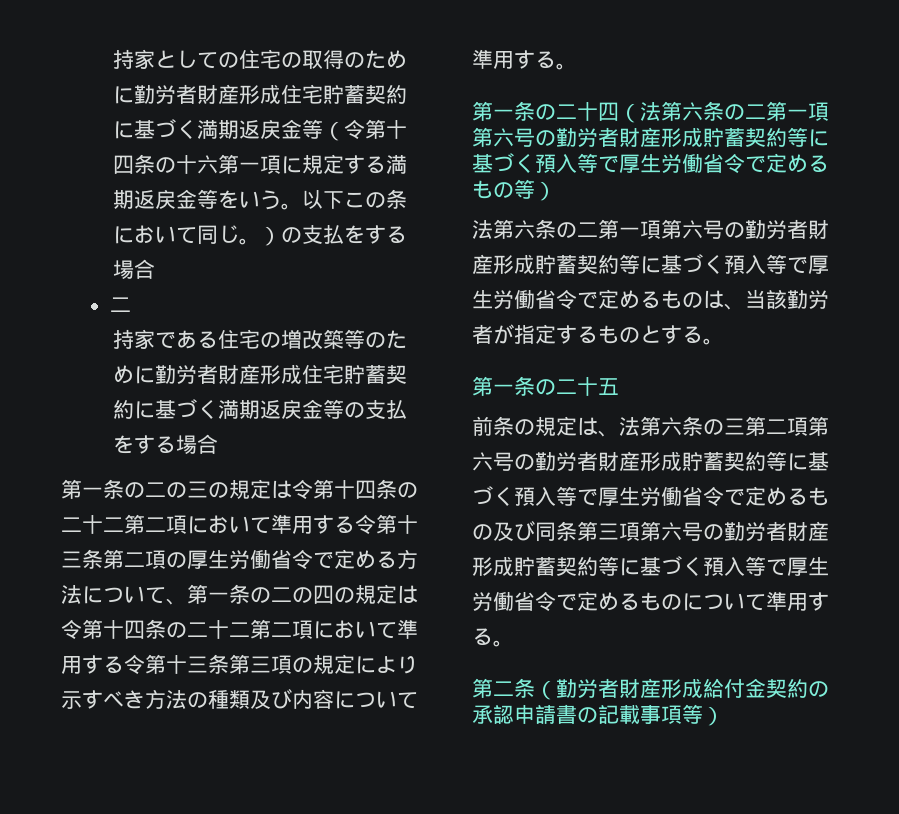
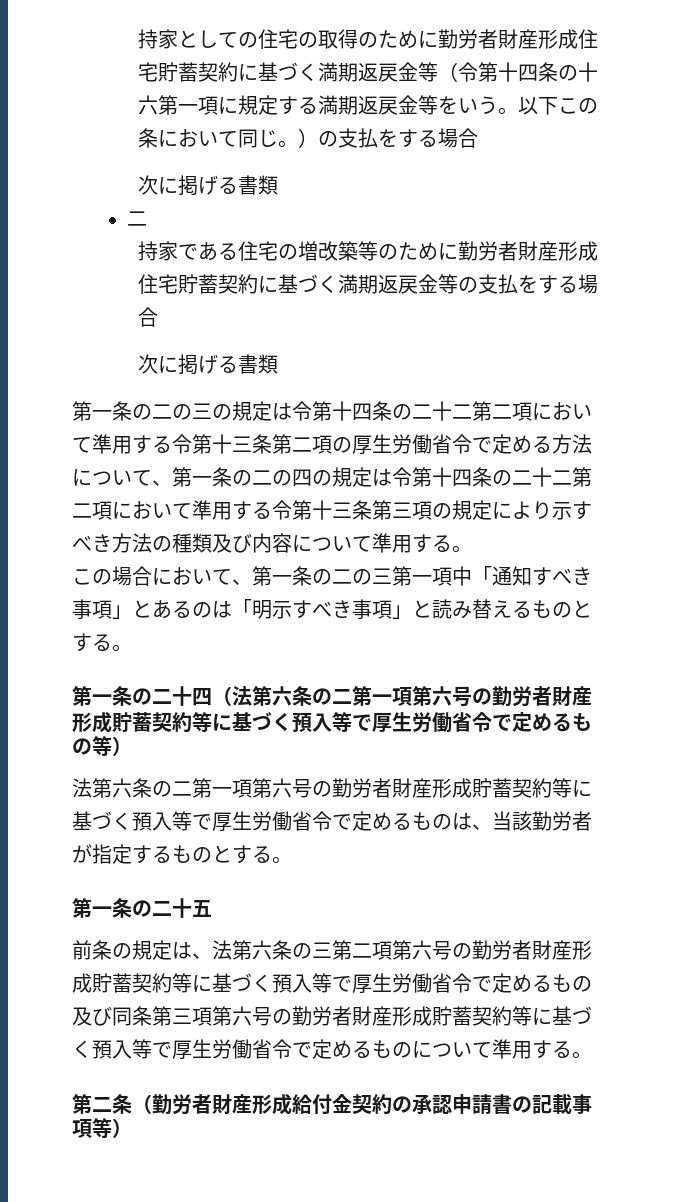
(156, 269) none -> [137,175,278,196] // 次に掲げる書類
(219, 444) none -> [137,354,278,375] // 次に掲げる書類
(577, 66) none -> [72,566,592,586] [72,599,592,619] [72,633,132,652] // この場合において、第一条の二の三第一項中「通知すべき事項」とあるのは「明示すべき事項」と読み替えるものとする。

